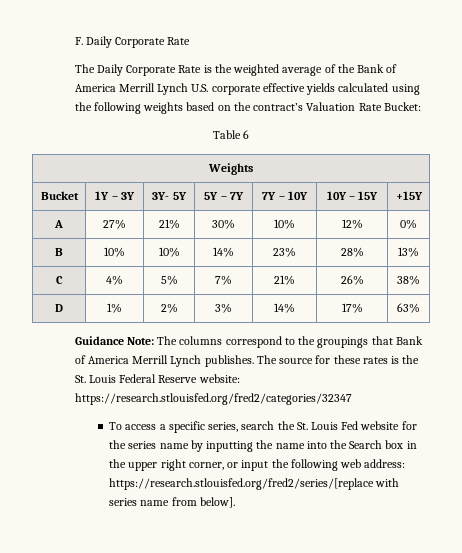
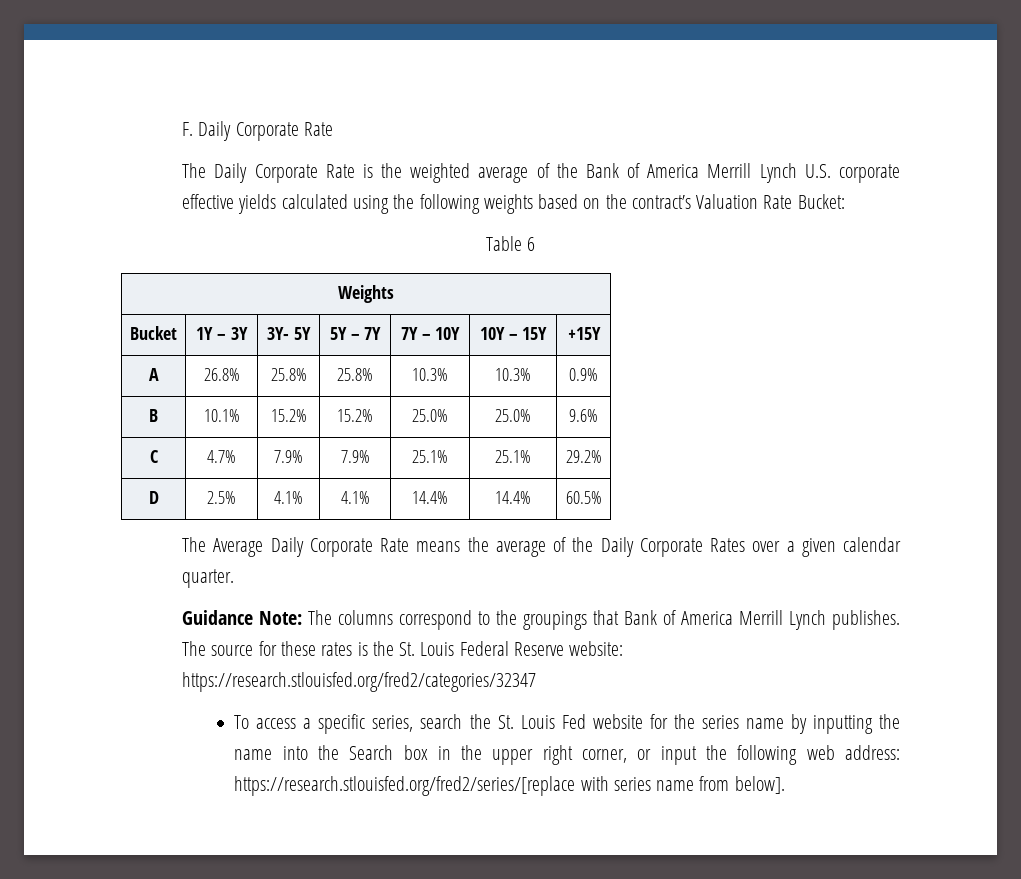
[103,219,126,229] [158,219,180,229] [212,219,235,229] [274,219,295,229] [341,219,363,229] [400,219,417,229] [55,248,63,256] [104,247,125,257] [158,247,180,257] [213,247,234,257] [273,247,296,257] [340,247,364,257] [398,247,419,257] [55,276,63,284] [106,275,123,285] [160,275,178,285] [215,275,232,285] [274,275,295,285] [340,275,364,285] [397,275,420,285] [55,304,63,312] [107,303,122,313] [160,303,178,313] [215,303,232,313] [274,303,295,313] [341,303,363,313] [397,303,420,313] 27% | 21% | 30% | 10% | 12% | 0% // B | 10% | 10% | 14% | 23% | 28% | 13% // C | 4% | 5% | 7% | 21% | 26% | 38% // D | 1% | 2% | 3% | 14% | 17% | 63% -> [203,368,240,381] [270,368,307,381] [337,368,373,381] [412,368,448,381] [495,368,531,381] [569,368,598,381] [149,409,158,422] [203,409,240,422] [270,409,307,422] [337,409,373,422] [412,409,448,422] [495,409,531,422] [569,409,598,422] [149,450,158,463] [207,450,236,463] [274,450,303,463] [340,450,370,463] [412,450,448,463] [495,450,531,463] [565,450,602,463] [148,491,159,504] [207,491,236,504] [274,491,303,504] [340,491,370,504] [412,491,448,504] [495,491,531,504] [565,491,602,504] [182,537,902,557] [182,569,235,588] 26.8% | 25.8% | 25.8% | 10.3% | 10.3% | 0.9% // B | 10.1% | 15.2% | 15.2% | 25.0% | 25.0% | 9.6% // C | 4.7% | 7.9% | 7.9% | 25.1% | 25.1% | 29.2% // D | 2.5% | 4.1% | 4.1% | 14.4% | 14.4% | 60.5% // The Average Daily Corporate Rate means the average of the Daily Corporate Rates over a given calendar quarter.

